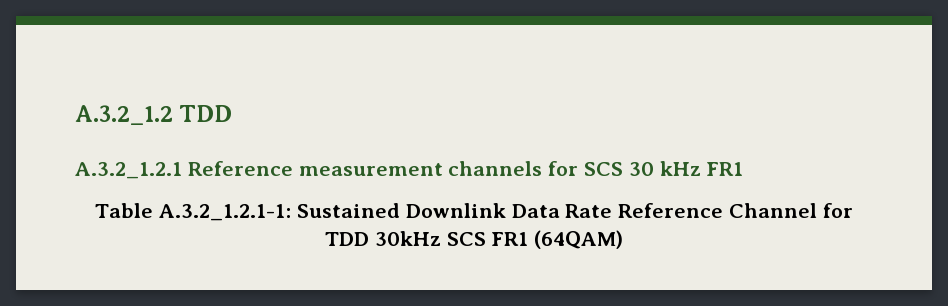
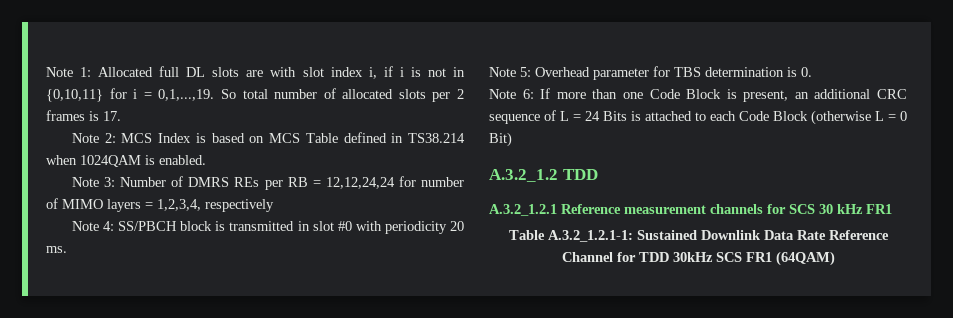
(75, 115) none -> [46,66,465,79] [46,88,464,102] [46,110,121,121] [72,132,466,143] [46,155,206,167] [72,176,465,190] [46,198,274,212] [72,221,465,234] [46,246,67,253] [489,66,812,80] [489,88,907,102] [489,110,907,125] [489,132,512,147] Note 1: Allocated full DL slots are with slot index i, if i is not in {0,10,11} for i = 0,1,...,19. So total number of allocated slots per 2 frames is 17. // Note 2: MCS Index is based on MCS Table defined in TS38.214 when 1024QAM is enabled. // Note 3: Number of DMRS REs per RB = 12,12,24,24 for number of MIMO layers = 1,2,3,4, respectively // Note 4: SS/PBCH block is transmitted in slot #0 with periodicity 20 ms. // Note 5: Overhead parameter for TBS determination is 0. // Note 6: If more than one Code Block is present, an additional CRC sequence of L = 24 Bits is attached to each Code Block (otherwise L = 0 Bit) //

